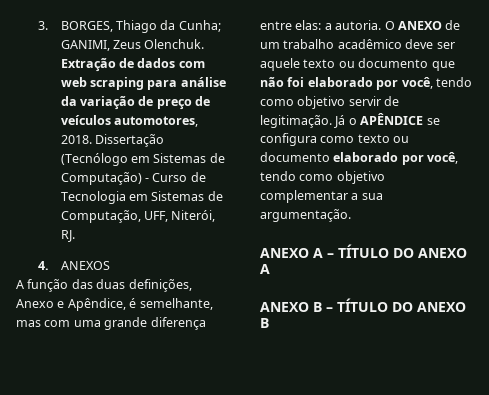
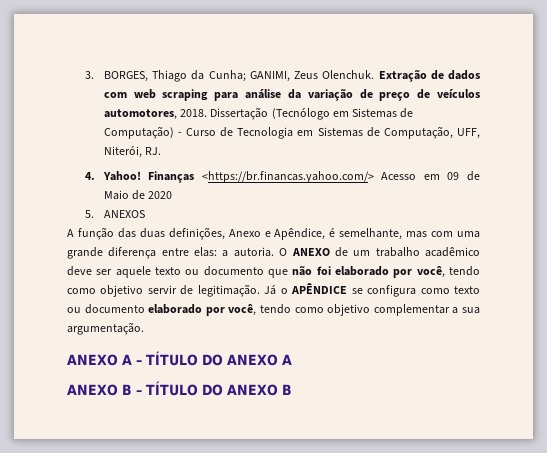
(50, 265) none -> [102,171,481,183] [103,190,173,200] [85,210,95,218] Yahoo! Finanças <https://br.financas.yahoo.com/> Acesso em 09 de Maio de 2020 // 5.

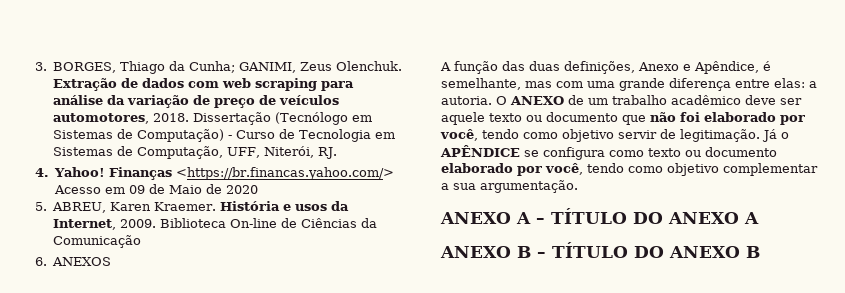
(95, 214) none -> [52,201,350,213] [53,218,378,230] [53,235,142,248] [34,257,47,266] ABREU, Karen Kraemer. História e usos da Internet, 2009. Biblioteca On-line de Ciências da Comunicação // 6.

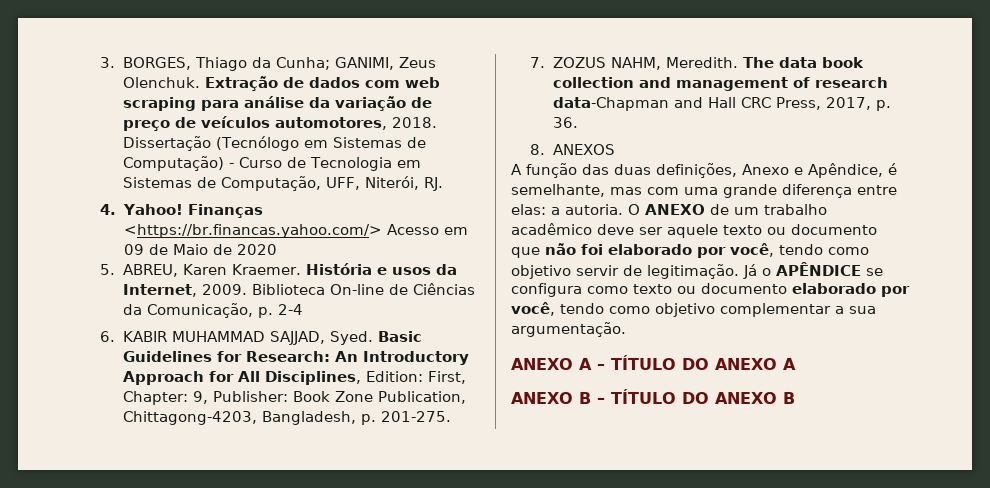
[53,235,142,248] [34,257,47,266] Comunicação // 6. -> [146,303,303,318] [100,331,422,345] [122,351,469,365] [122,371,466,385] [122,391,466,405] [122,411,451,425] [530,57,864,70] [552,77,888,91] [552,97,891,111] [552,117,578,128] [530,144,546,155] Comunicação, p. 2-4 // 6. KABIR MUHAMMAD SAJJAD, Syed. Basic Guidelines for Research: An Introductory Approach for All Disciplines, Edition: First, Chapter: 9, Publisher: Book Zone Publication, Chittagong-4203, Bangladesh, p. 201-275. // 7. ZOZUS NAHM, Meredith. The data book collection and management of research data-Chapman and Hall CRC Press, 2017, p. 36. // 8.

